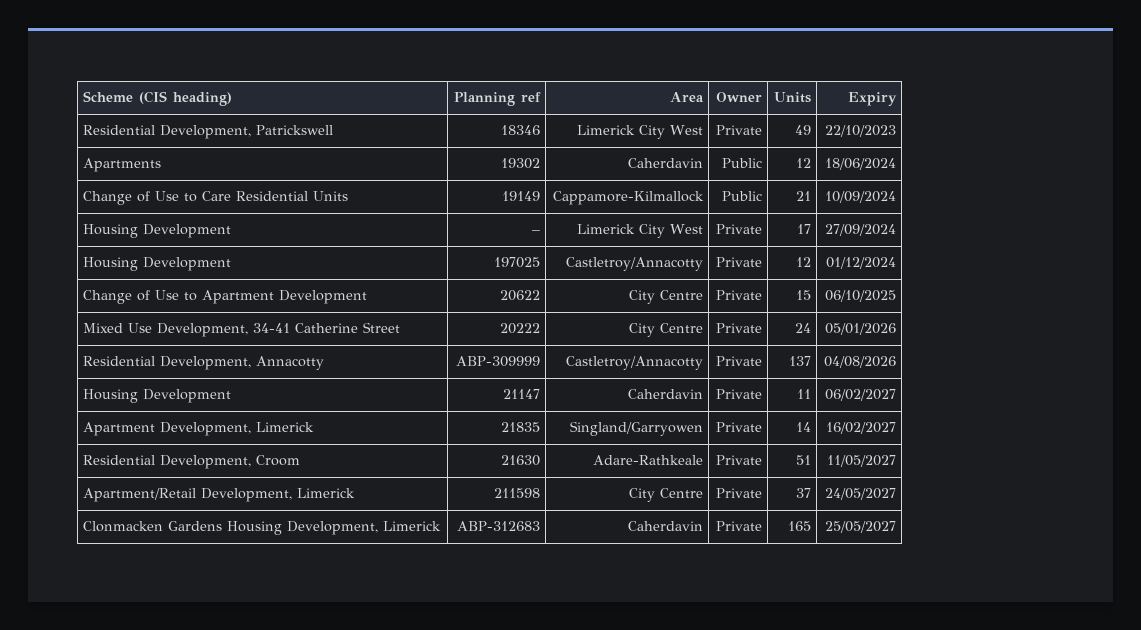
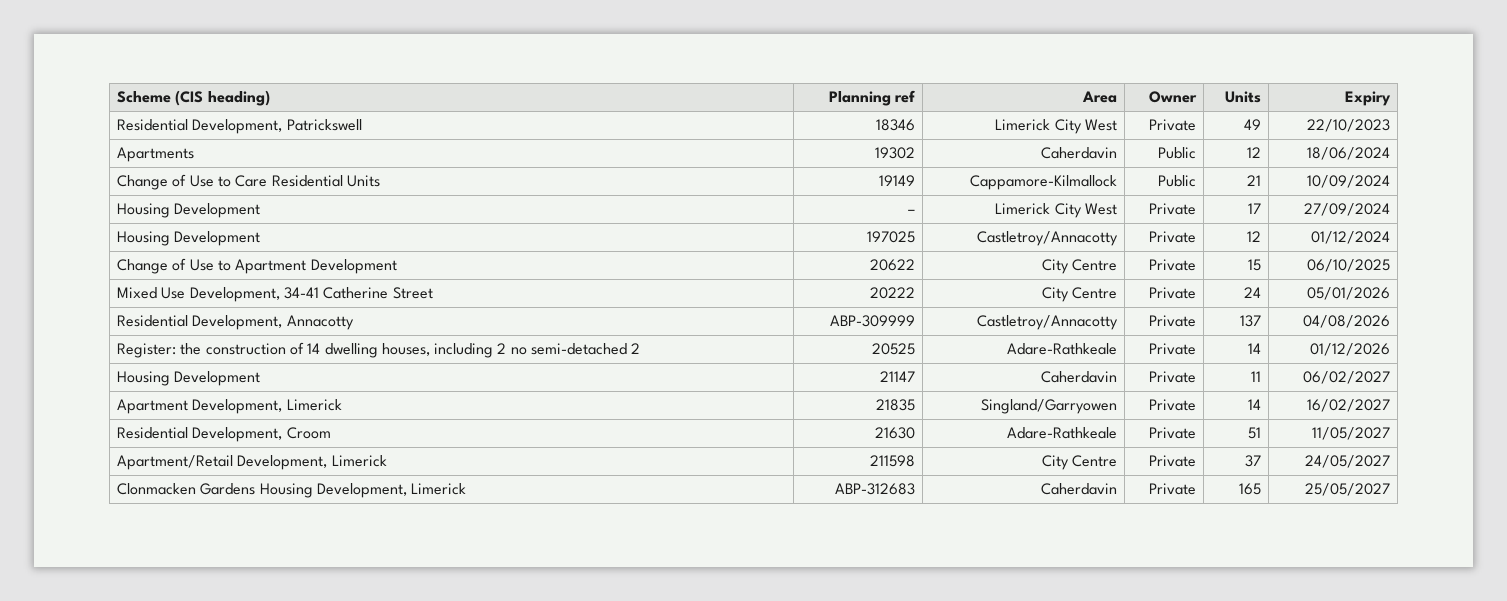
(897, 362) none -> [116,342,641,358] [872,343,916,355] [1007,343,1118,355] [1149,343,1197,355] [1248,343,1262,354] [1310,343,1391,356] // Register: the construction of 14 dwelling houses, including 2 no semi-detached 2 | 20525 | Adare-Rathkeale | Private | 14 | 01/12/2026

